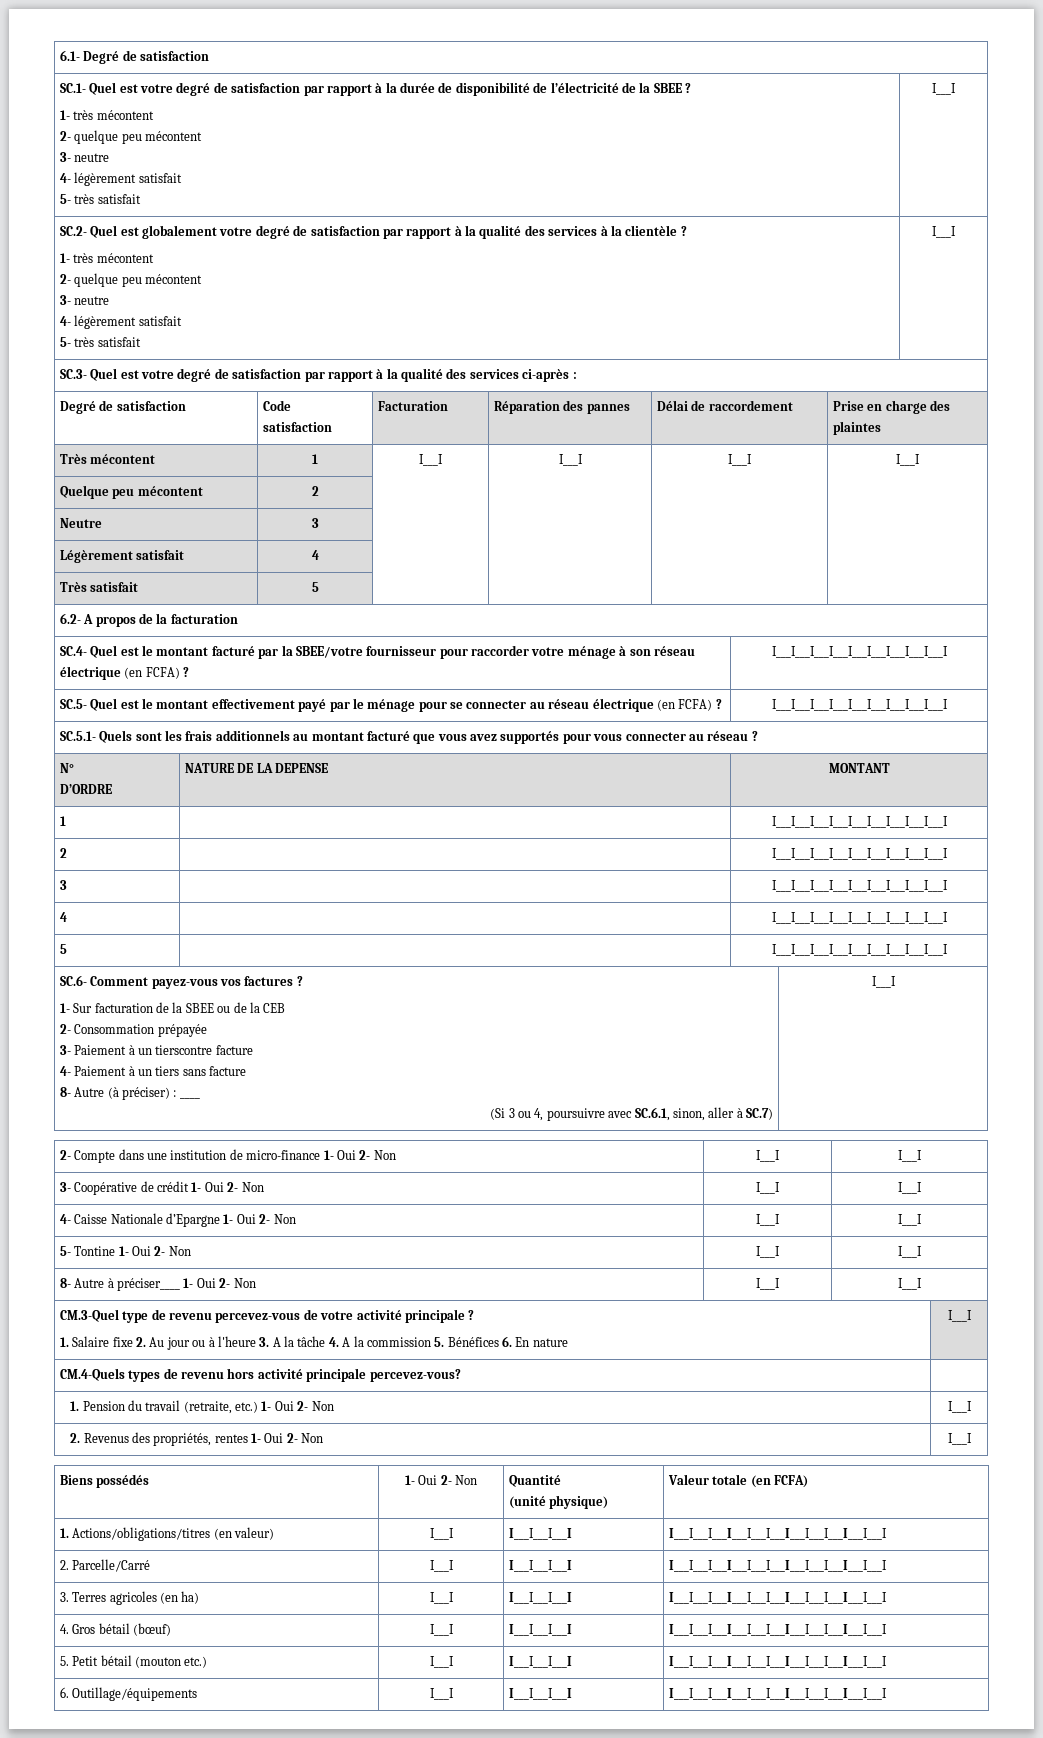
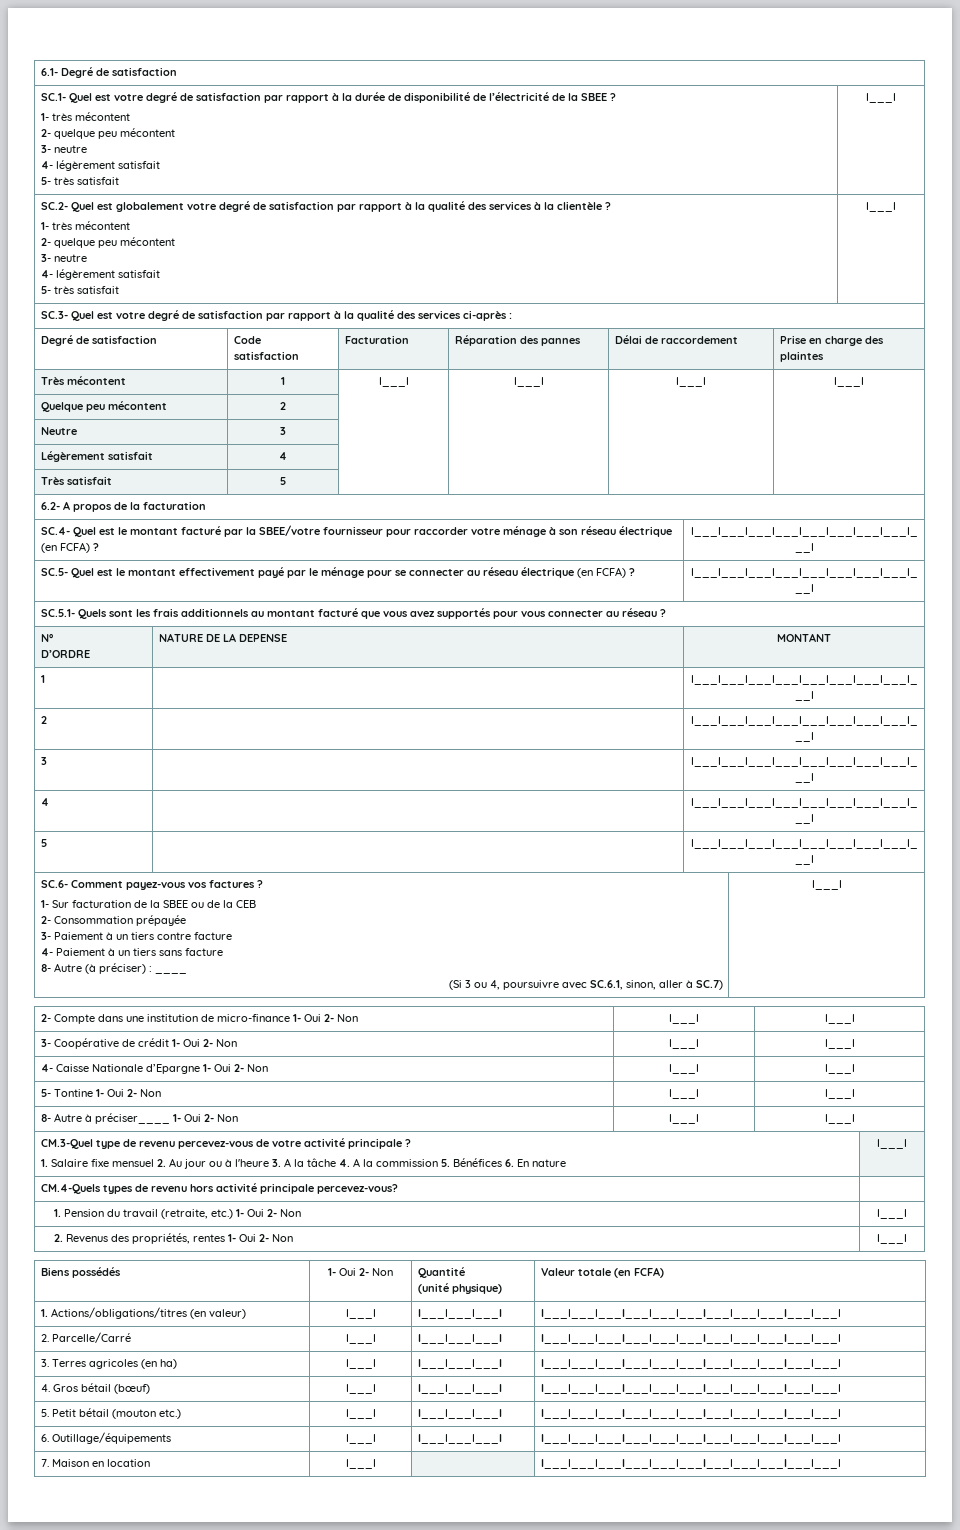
[155,1045,213,1055] tierscontre -> [130,932,191,940] tiers contre
(133, 1342) none -> [111,1159,154,1167] mensuel
(887, 1694) none -> [40,1459,150,1467] [345,1459,376,1469] [540,1459,841,1469] // 7. Maison en location | I___I | | I___I___I___I___I___I___I___I___I___I___I___I

